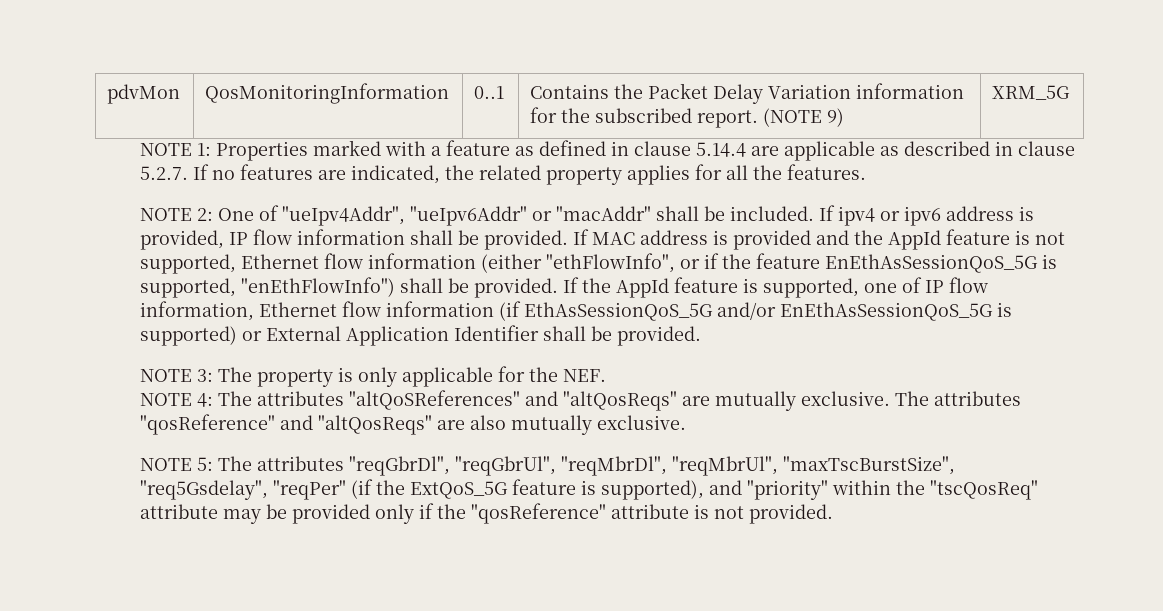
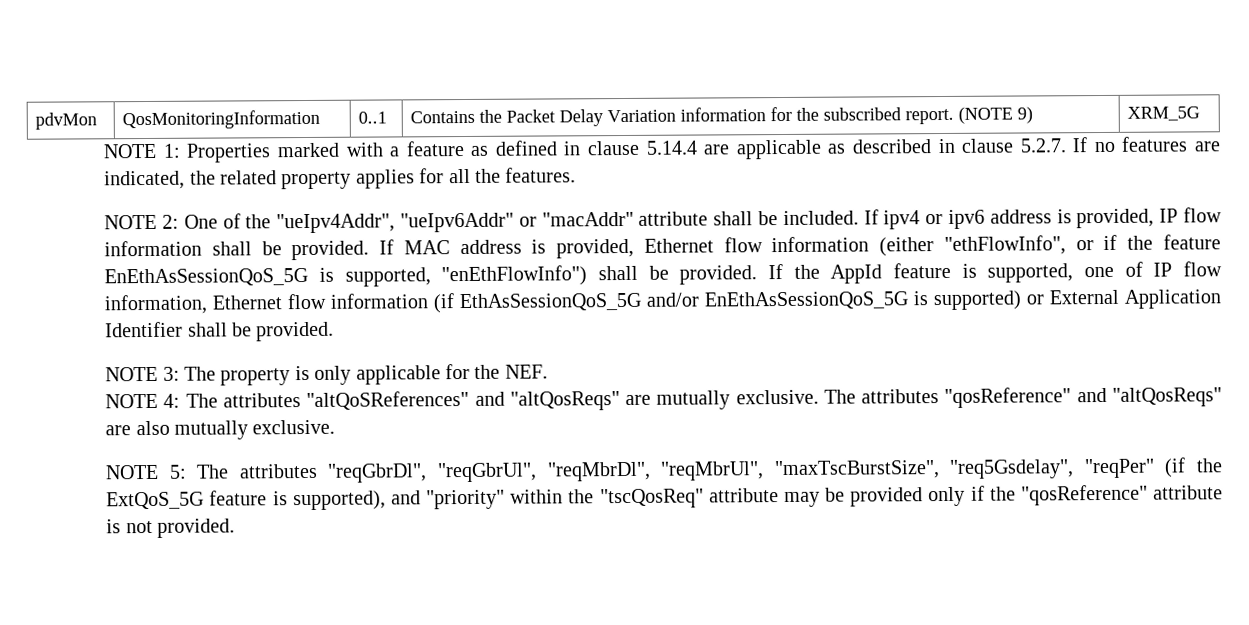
(279, 213) none -> [245,214,272,229] the
(651, 213) none -> [638,211,709,226] attribute
[732,229,1065,250] [139,254,236,274] provided and the AppId feature is not supported, -> [556,238,635,259] provided,

